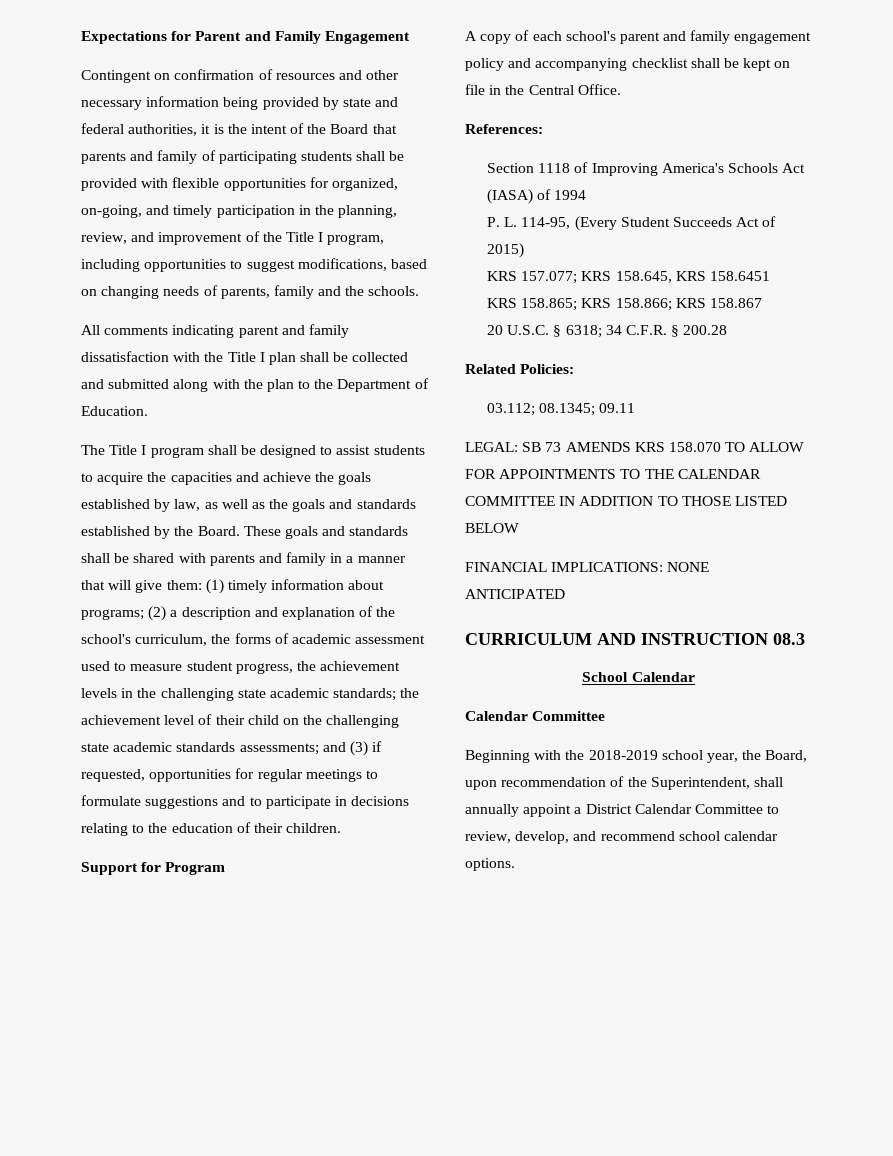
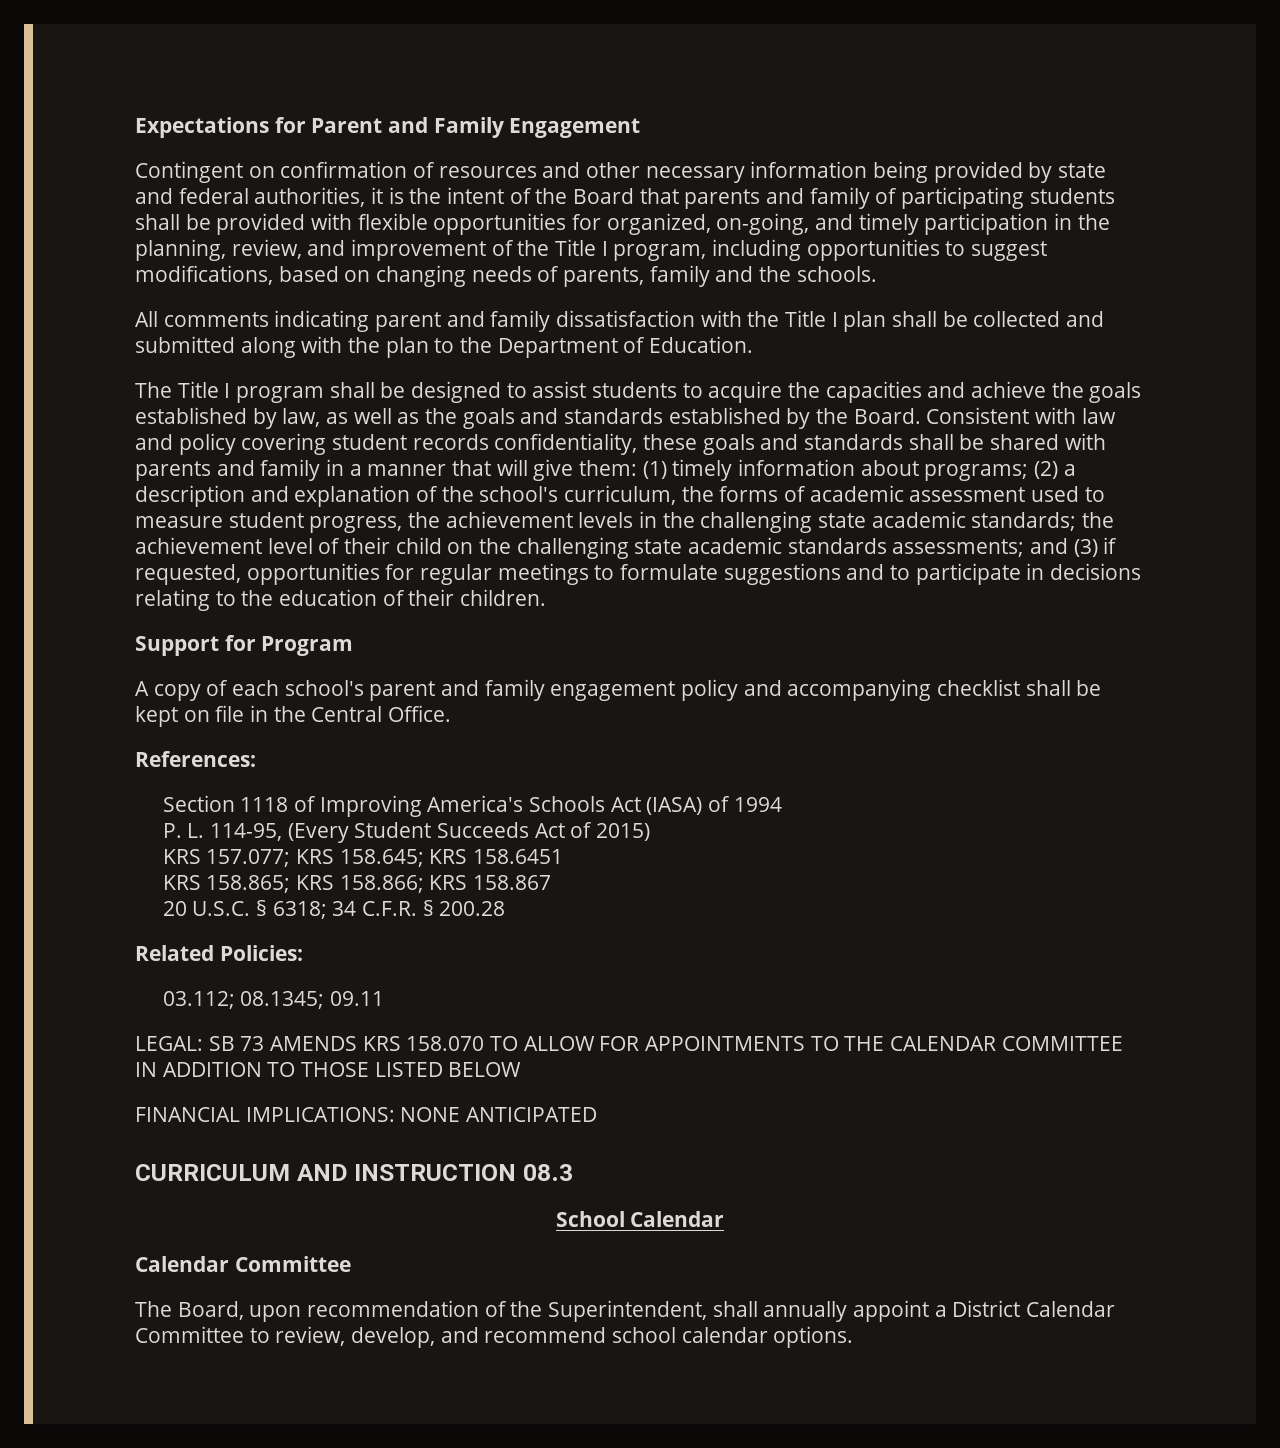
[243,526,281,536] These -> [926,407,1116,424] [135,433,698,455] Consistent with law and policy covering student records confidentiality, these
[615,271,672,283] 158.645, -> [339,849,424,867] 158.645;
[465,750,762,763] Beginning with the 2018-2019 school year, the -> [135,1301,172,1317] The

